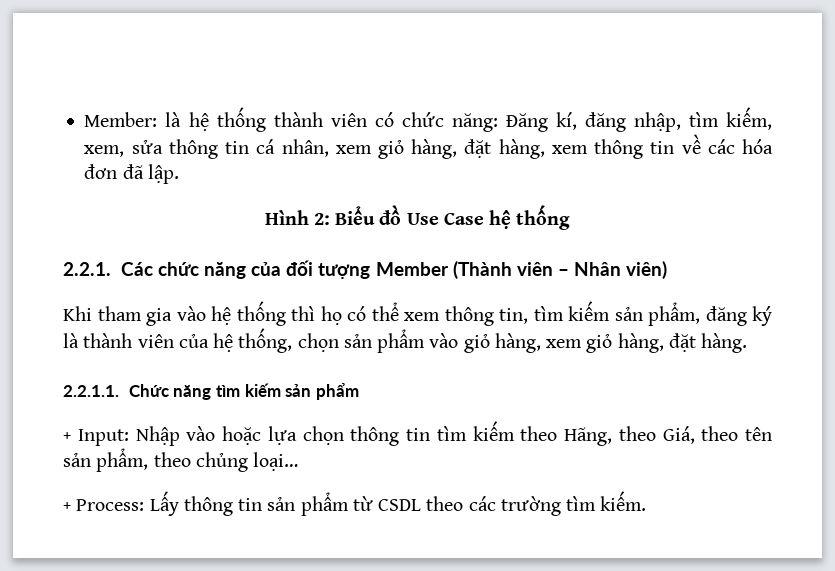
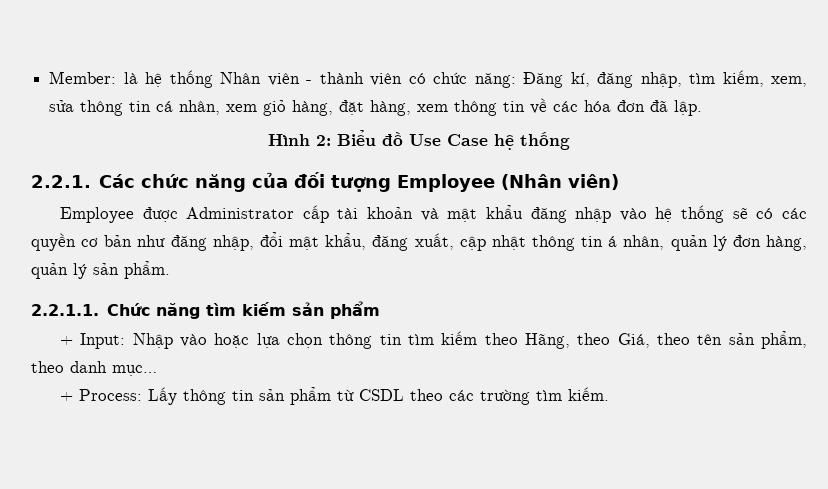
(266, 119) none -> [220,72,313,86] Nhân viên -
[375,261,668,279] [63,301,772,326] [63,328,748,353] Member (Thành viên – Nhân viên) // Khi tham gia vào hệ thống thì họ có thể xem thông tin, tìm kiếm sản phẩm, đăng ký là thành viên của hệ thống, chọn sản phẩm vào giỏ hàng, xem giỏ hàng, đặt hàng. -> [397,174,620,192] [59,205,807,223] [31,232,807,251] [31,261,170,279] Employee (Nhân viên) // Employee được Administrator cấp tài khoản và mật khẩu đăng nhập vào hệ thống sẽ có các quyền cơ bản như đăng nhập, đổi mật khẩu, đăng xuất, cập nhật thông tin á nhân, quản lý đơn hàng, quản lý sản phẩm.
[195,452,299,472] chủng loại… -> [70,361,157,376] danh mục…

